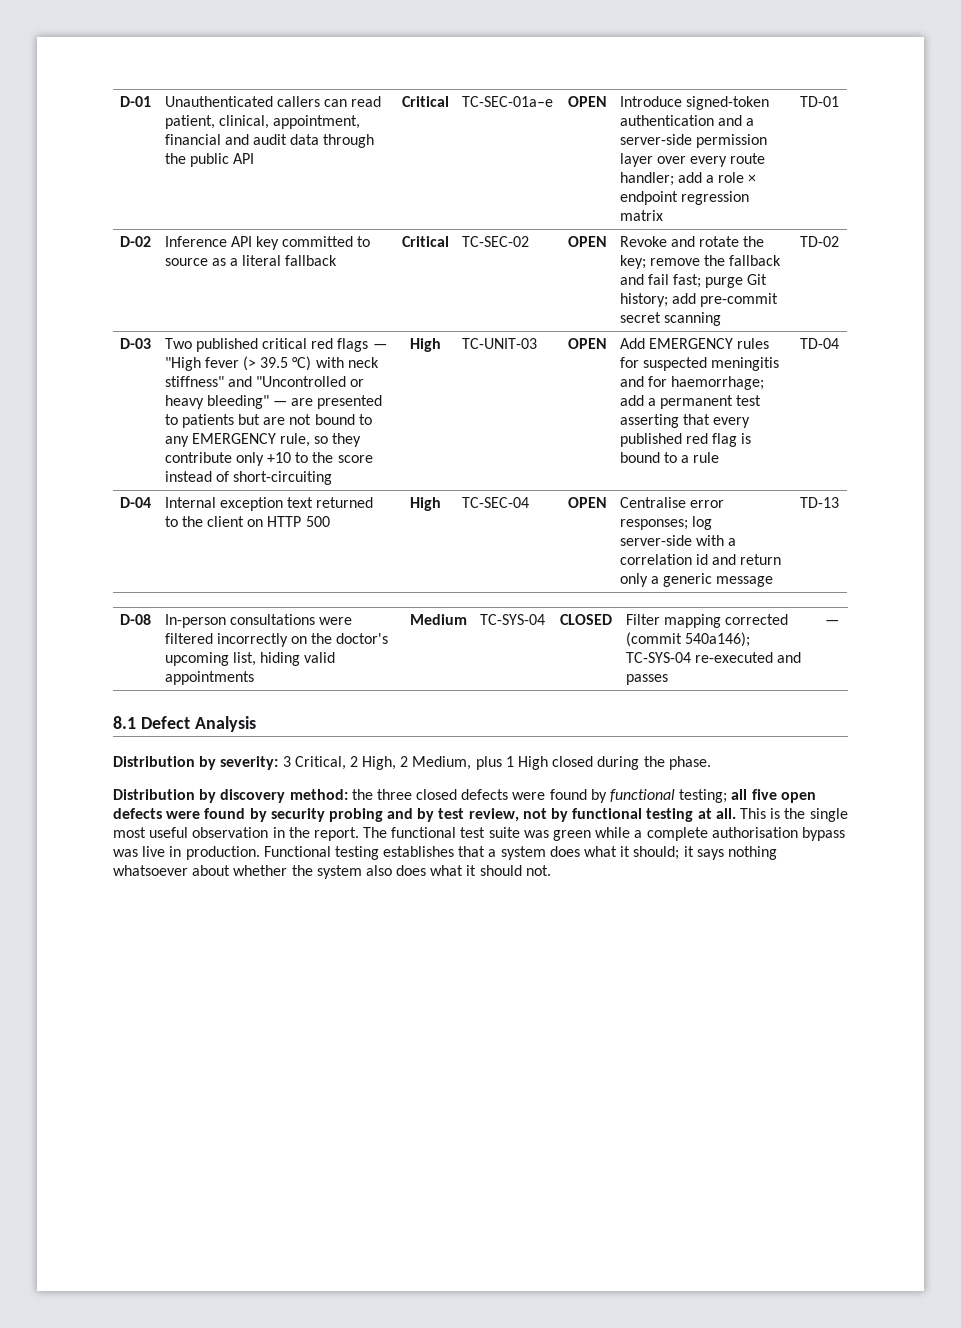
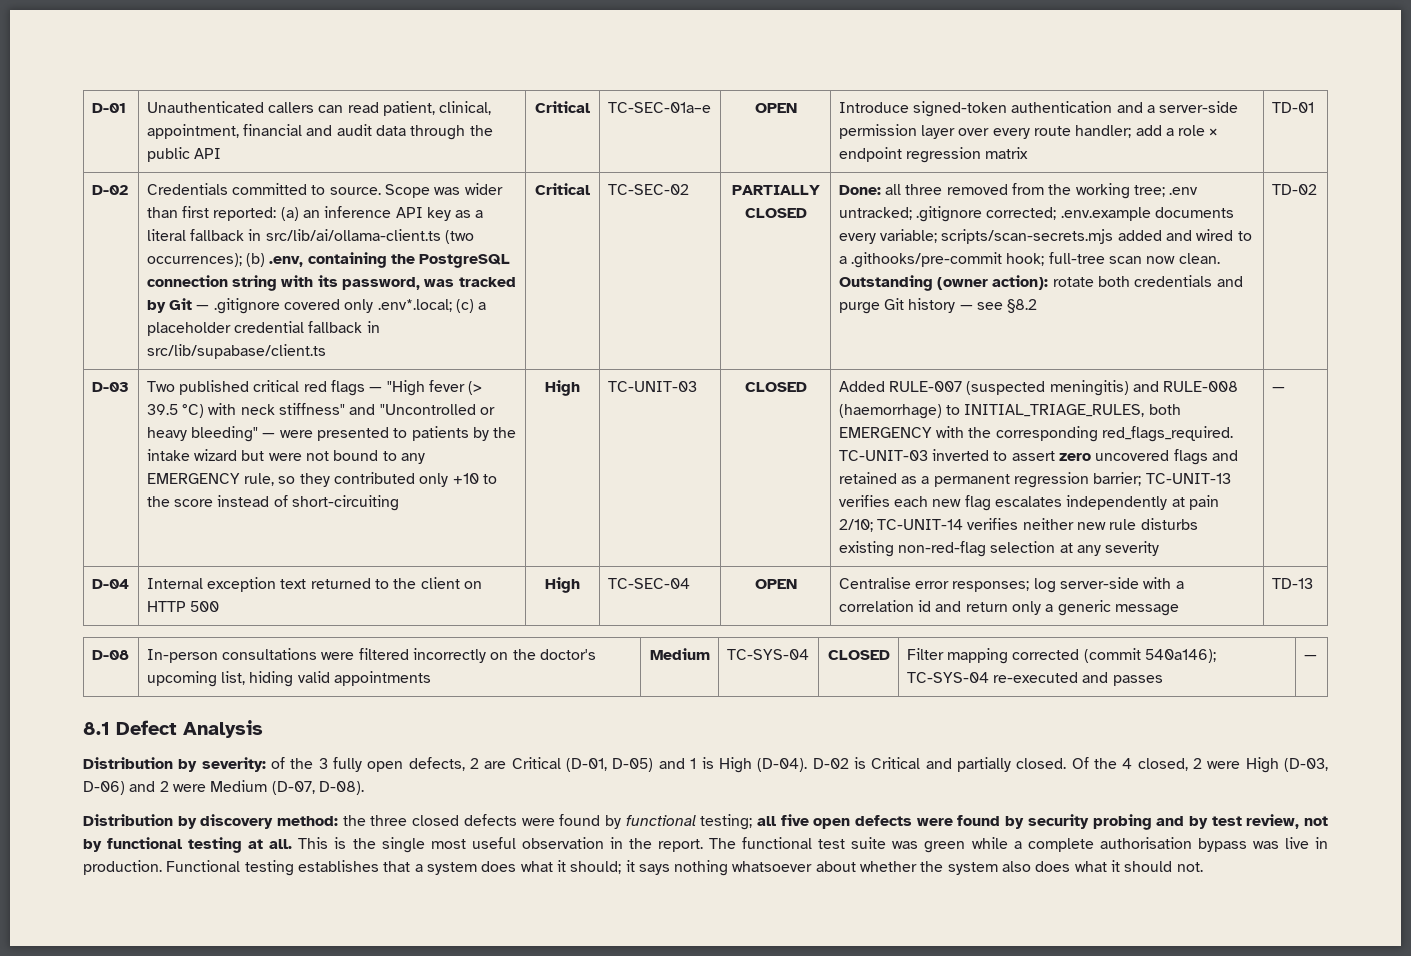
[164,236,371,250] [164,255,338,266] [401,236,449,247] [461,236,529,247] [567,236,607,247] [619,236,765,247] [619,255,782,269] [619,274,768,288] [619,293,778,307] [619,312,721,326] Inference API key committed to source as a literal fallback | Critical | TC-SEC-02 | OPEN | Revoke and rotate the key; remove the fallback and fail fast; purge Git history; add pre-commit secret scanning -> [146,183,503,198] [146,206,484,221] [146,229,474,244] [146,252,511,268] [146,275,516,291] [146,298,487,314] [146,321,380,336] [146,344,326,359] [535,183,590,195] [607,184,689,195] [731,185,820,195] [744,208,807,218] [838,183,1199,199] [838,206,1234,222] [838,229,1252,244] [838,252,1220,268] [838,275,1243,291] [838,298,1038,314] Credentials committed to source. Scope was wider than first reported: (a) an inference API key as a literal fallback in src/lib/ai/ollama-client.ts (two occurrences); (b) .env, containing the PostgreSQL connection string with its password, was tracked by Git — .gitignore covered only .env*.local; (c) a placeholder credential fallback in src/lib/supabase/client.ts | Critical | TC-SEC-02 | PARTIALLY CLOSED | Done: all three removed from the working tree; .env untracked; .gitignore corrected; .env.example documents every variable; scripts/scan-secrets.mjs added and wired to a .githooks/pre-commit hook; full-tree scan now clean. Outstanding (owner action): rotate both credentials and purge Git history — see §8.2
[291,398,314,406] are -> [279,430,313,438] were
[237,414,286,425] but are -> [472,427,517,441] [146,449,302,461] by the intake wizard but were
[164,452,232,463] contribute -> [333,472,415,484] contributed
[567,338,607,349] [619,338,769,349] [619,357,779,371] [619,376,764,390] [619,395,762,409] [619,414,750,428] [619,433,752,447] [619,452,720,463] [799,338,839,349] OPEN | Add EMERGENCY rules for suspected meningitis and for haemorrhage; add a permanent test asserting that every published red flag is bound to a rule | TD-04 -> [744,382,807,392] [838,380,1239,396] [838,404,1181,419] [838,426,1233,442] [838,449,1238,465] [838,472,1231,488] [838,495,1219,511] [838,518,1198,532] [838,541,1160,557] [1271,387,1285,392] CLOSED | Added RULE-007 (suspected meningitis) and RULE-008 (haemorrhage) to INITIAL_TRIAGE_RULES, both EMERGENCY with the corresponding red_flags_required. TC-UNIT-03 inverted to assert zero uncovered flags and retained as a permanent regression barrier; TC-UNIT-13 verifies each new flag escalates independently at pain 2/10; TC-UNIT-14 verifies neither new rule disturbs existing non-red-flag selection at any severity | —
[282,756,711,770] 3 Critical, 2 High, 2 Medium, plus 1 High closed during the phase. -> [271,757,1328,773] [83,780,364,795] of the 3 fully open defects, 2 are Critical (D-01, D-05) and 1 is High (D-04). D-02 is Critical and partially closed. Of the 4 closed, 2 were High (D-03, D-06) and 2 were Medium (D-07, D-08).

